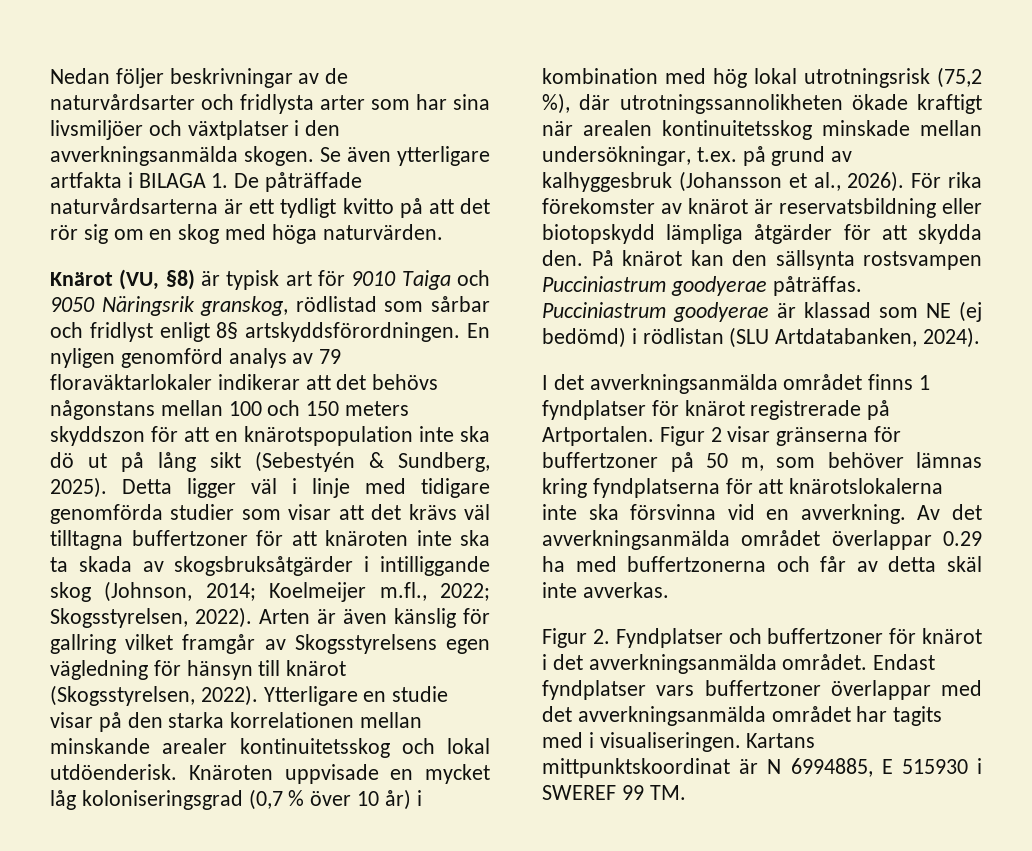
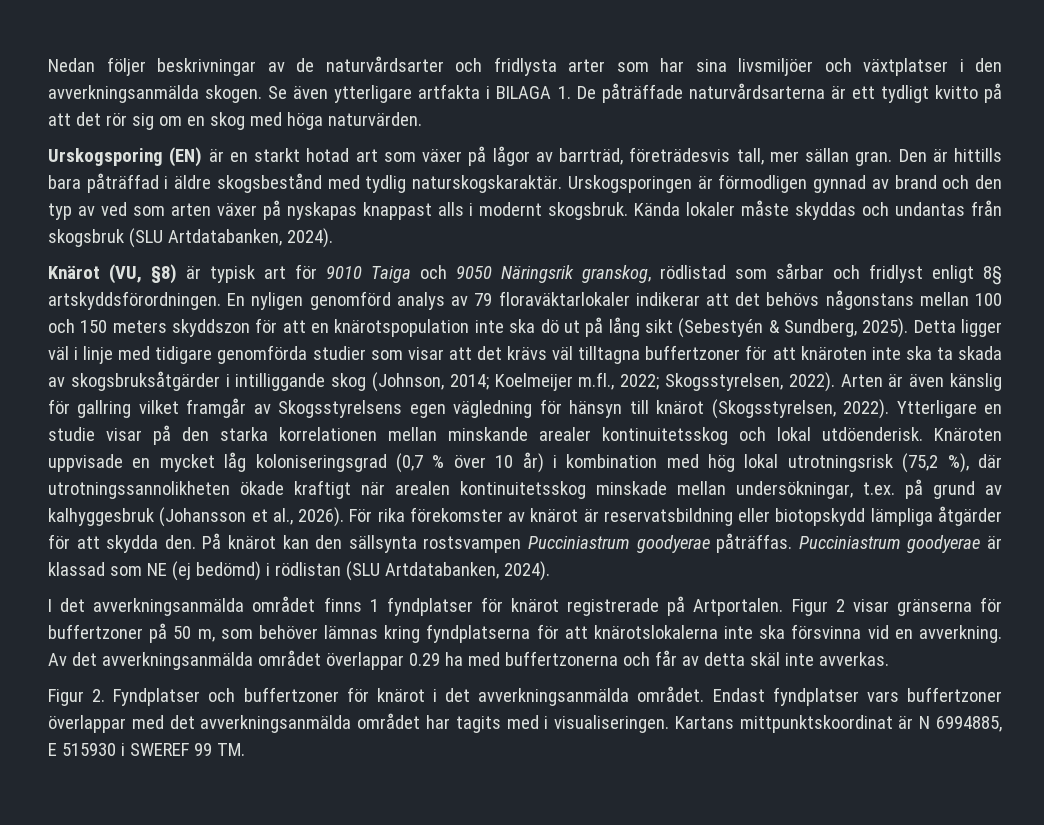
(443, 232) none -> [48,146,1002,167] [48,173,1003,193] [48,200,1002,220] [48,228,333,248] // Urskogsporing (EN) är en starkt hotad art som växer på lågor av barrträd, företrädesvis tall, mer sällan gran. Den är hittills bara påträffad i äldre skogsbestånd med tydlig naturskogskaraktär. Urskogsporingen är förmodligen gynnad av brand och den typ av ved som arten växer på nyskapas knappast alls i modernt skogsbruk. Kända lokaler måste skyddas och undantas från skogsbruk (SLU Artdatabanken, 2024).

